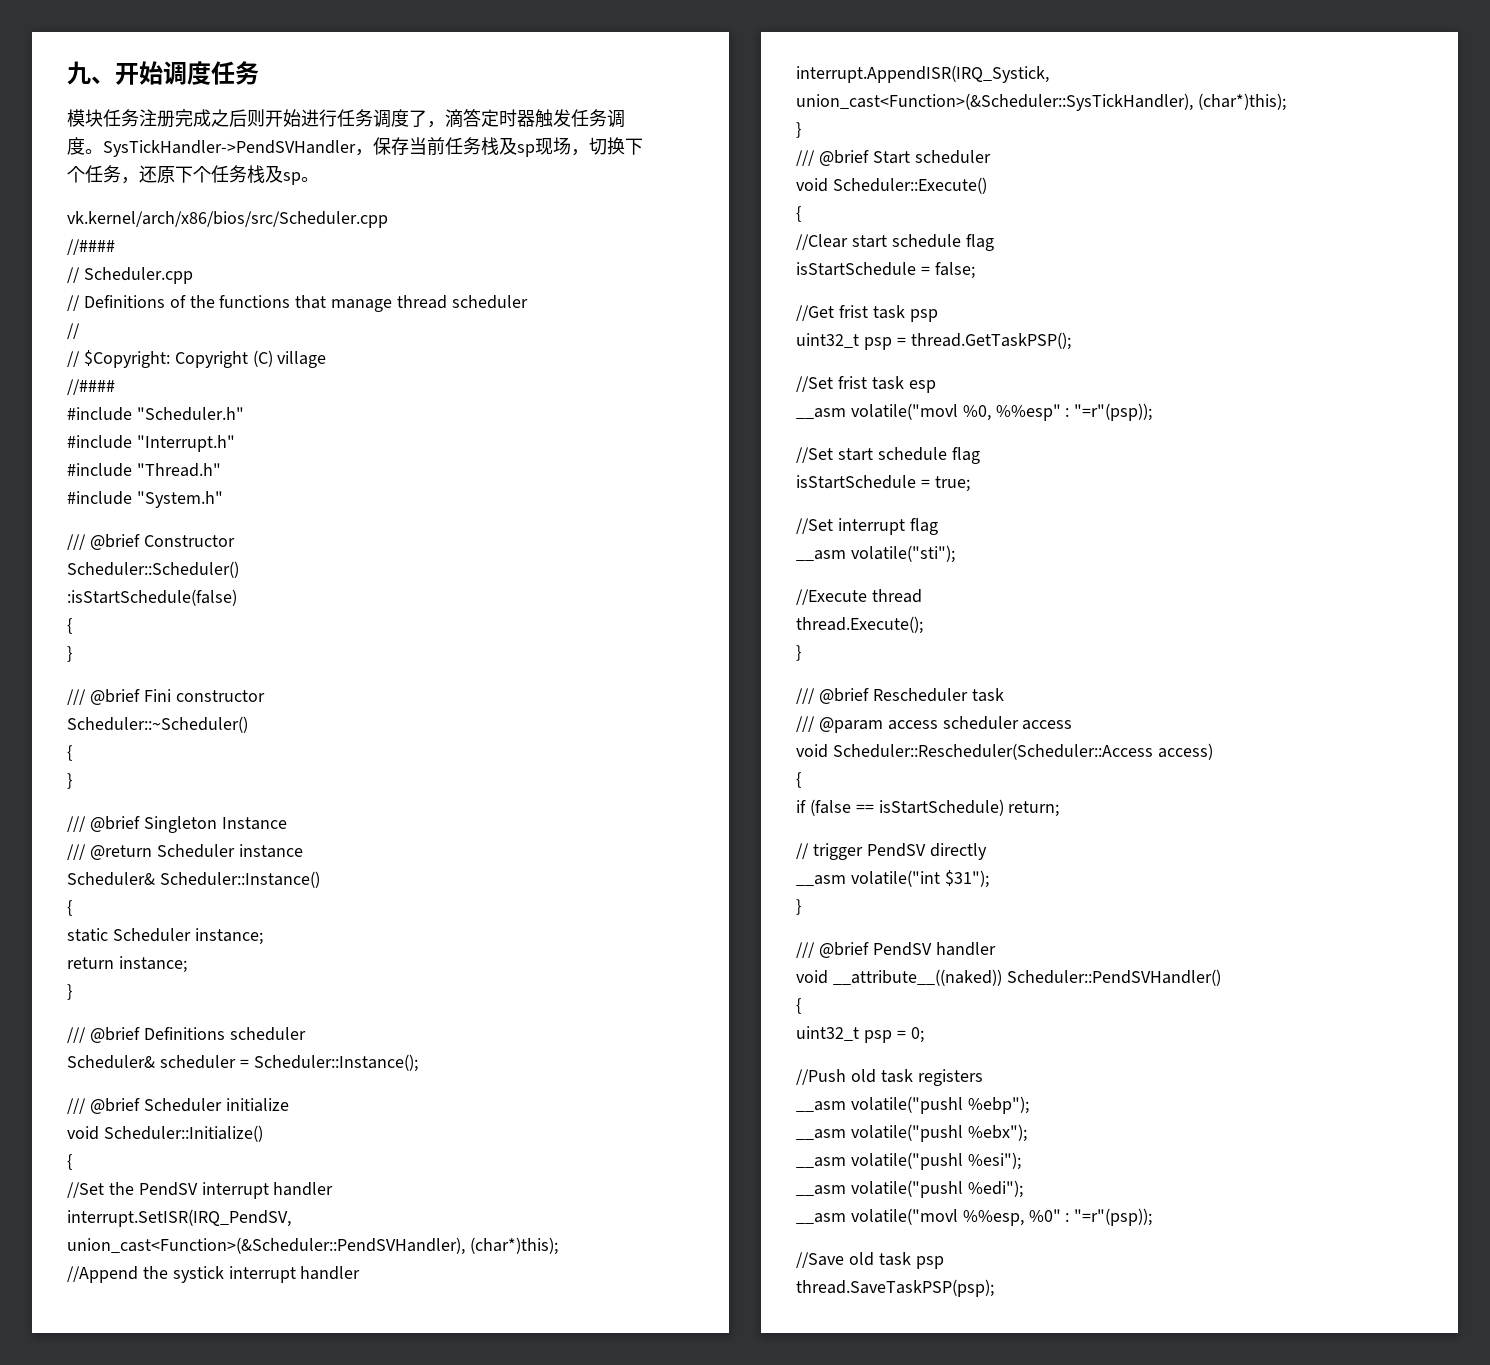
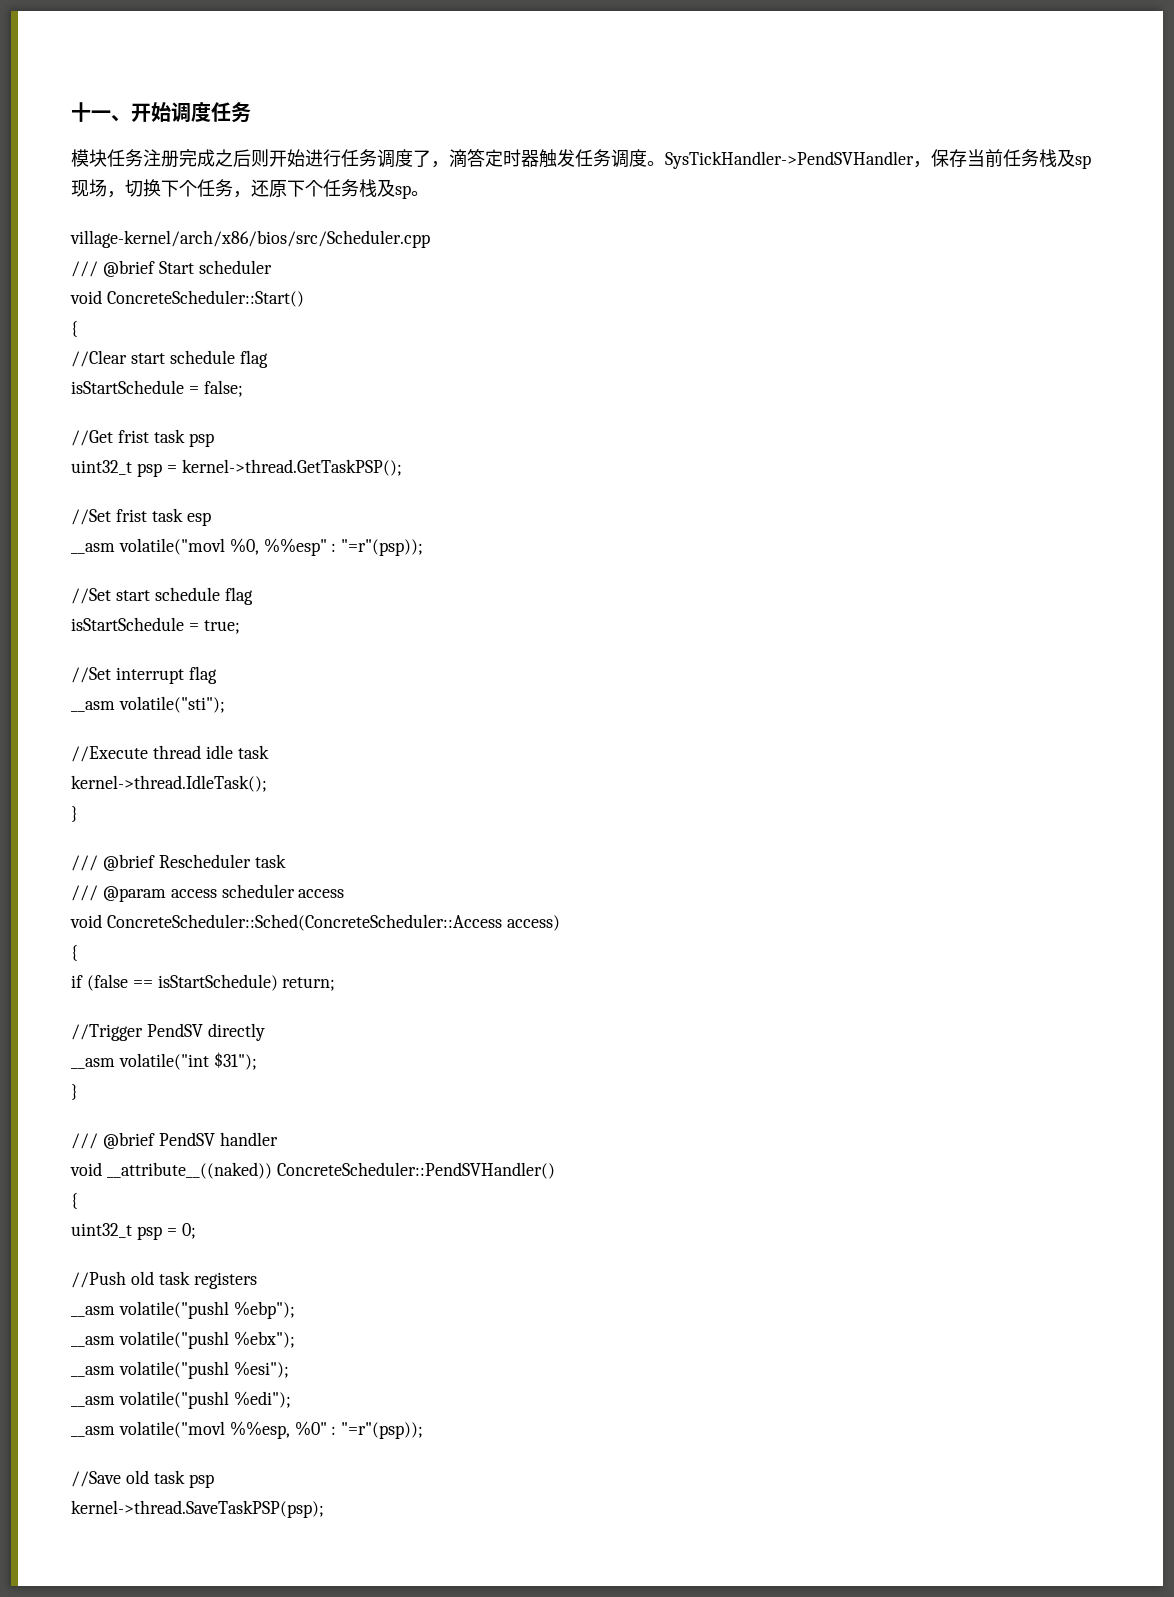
[67,61,91,85] 九 -> [71,102,111,122] 十一
[67,211,388,228] [67,239,115,255] [67,267,193,284] [67,295,528,312] [67,323,80,339] [67,350,327,368] [67,379,115,395] [67,407,244,421] [67,435,235,452] [67,463,221,477] [67,491,223,508] [67,534,235,550] [67,561,239,578] [67,589,237,606] [67,618,72,634] [67,646,72,662] [67,689,265,705] [67,716,248,733] [67,745,72,761] [67,773,72,789] [67,816,287,833] [67,844,303,860] [67,871,320,888] [67,900,72,916] [67,928,263,945] [67,956,187,973] [67,984,72,1000] [67,1027,306,1043] [67,1054,418,1072] [67,1098,289,1114] [67,1125,263,1142] [67,1154,72,1170] [67,1182,334,1199] [67,1209,291,1227] [67,1237,558,1255] [67,1266,361,1283] [796,65,1049,83] [796,93,1286,111] [796,122,801,138] vk.kernel/arch/x86/bios/src/Scheduler.cpp // //#### // // Scheduler.cpp // // Definitions of the functions that manage thread scheduler // // // // $Copyright: Copyright (C) village // //#### // #include "Scheduler.h" // #include "Interrupt.h" // #include "Thread.h" // #include "System.h" // /// @brief Constructor // Scheduler::Scheduler() // :isStartSchedule(false) // { // } // /// @brief Fini constructor // Scheduler::~Scheduler() // { // } // /// @brief Singleton Instance // /// @return Scheduler instance // Scheduler& Scheduler::Instance() // { // static Scheduler instance; // return instance; // } // /// @brief Definitions scheduler // Scheduler& scheduler = Scheduler::Instance(); // /// @brief Scheduler initialize // void Scheduler::Initialize() // { // //Set the PendSV interrupt handler // interrupt.SetISR(IRQ_PendSV, union_cast<Function>(&Scheduler::PendSVHandler), (char*)this); // //Append the systick interrupt handler // interrupt.AppendISR(IRQ_Systick, union_cast<Function>(&Scheduler::SysTickHandler), (char*)this); // } -> [70,230,430,248] village-kernel/arch/x86/bios/src/Scheduler.cpp
[832,177,987,194] Scheduler::Execute() -> [106,290,304,307] ConcreteScheduler::Start()
[910,332,1071,350] thread.GetTaskPSP(); -> [181,459,402,476] kernel->thread.GetTaskPSP();
[796,616,923,634] // thread.Execute(); -> [205,745,269,759] [71,775,267,792] idle task // kernel->thread.IdleTask();
[832,743,1153,760] Scheduler::Rescheduler(Scheduler::Access -> [106,914,502,931] ConcreteScheduler::Sched(ConcreteScheduler::Access
[796,843,863,860] // trigger -> [71,1024,143,1041] //Trigger
[1006,969,1221,986] Scheduler::PendSVHandler() -> [276,1162,555,1179] ConcreteScheduler::PendSVHandler()
[796,1279,994,1297] thread.SaveTaskPSP(psp); -> [71,1500,324,1518] kernel->thread.SaveTaskPSP(psp);

